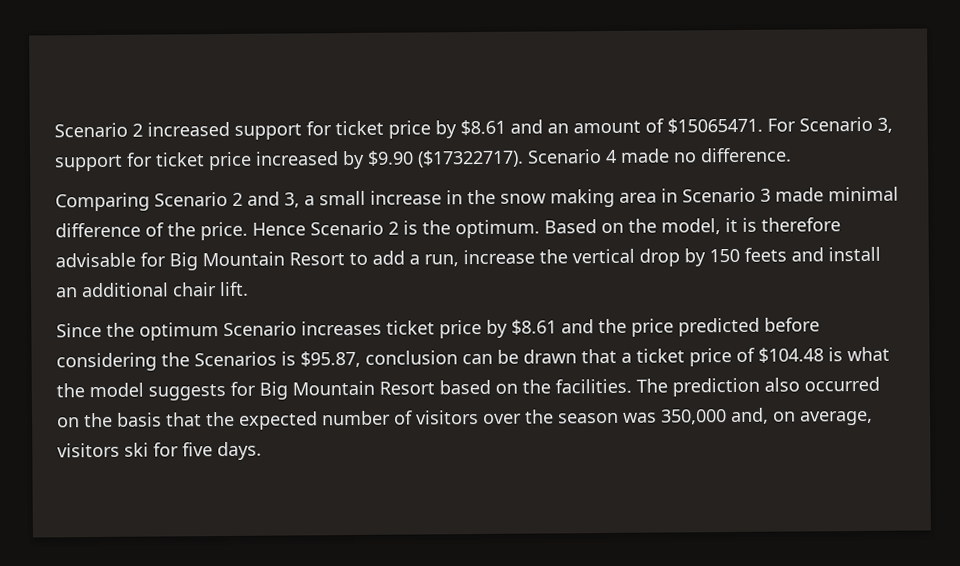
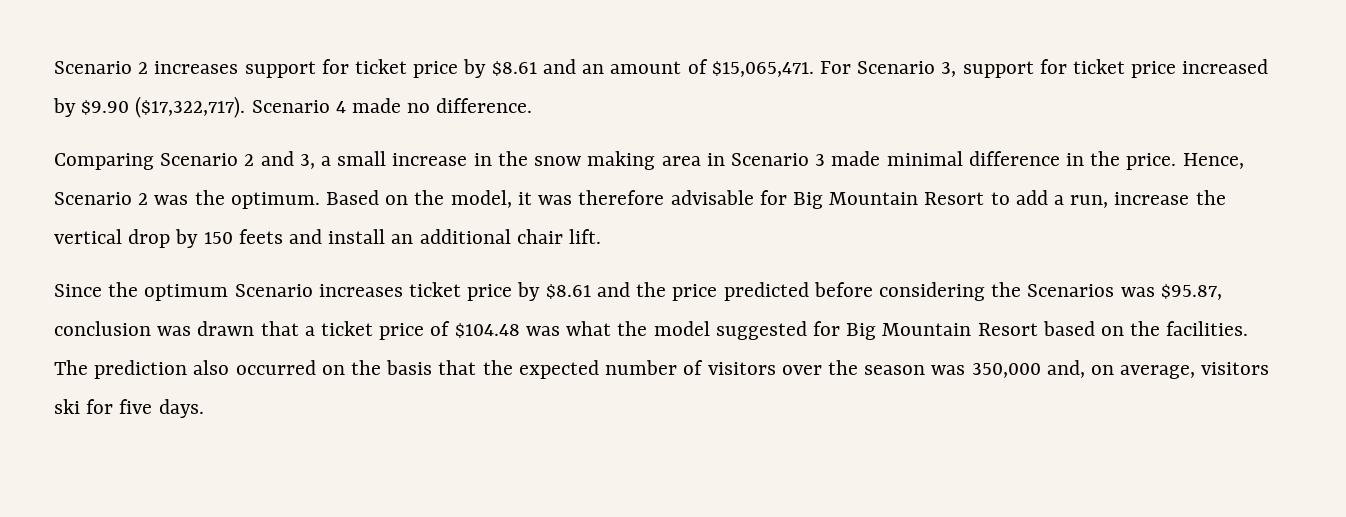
[54,121,230,138] Scenario 2 increased -> [54,61,239,74] Scenario 2 increases
[667,117,763,134] $15065471. -> [711,61,814,77] $15,065,471.
[417,149,524,168] ($17322717). -> [135,96,246,118] ($17,322,717).
[145,222,164,237] of -> [1065,153,1084,166] in
[252,220,418,236] Hence Scenario 2 is -> [1182,153,1244,169] [54,192,189,205] Hence, Scenario 2 was
[742,217,757,232] is -> [538,195,573,205] was
[281,351,296,366] is -> [1120,287,1155,297] was
[462,349,519,365] can be -> [157,326,192,336] was
[828,347,843,362] is -> [525,326,560,336] was
[148,383,226,401] suggests -> [715,321,807,340] suggested

